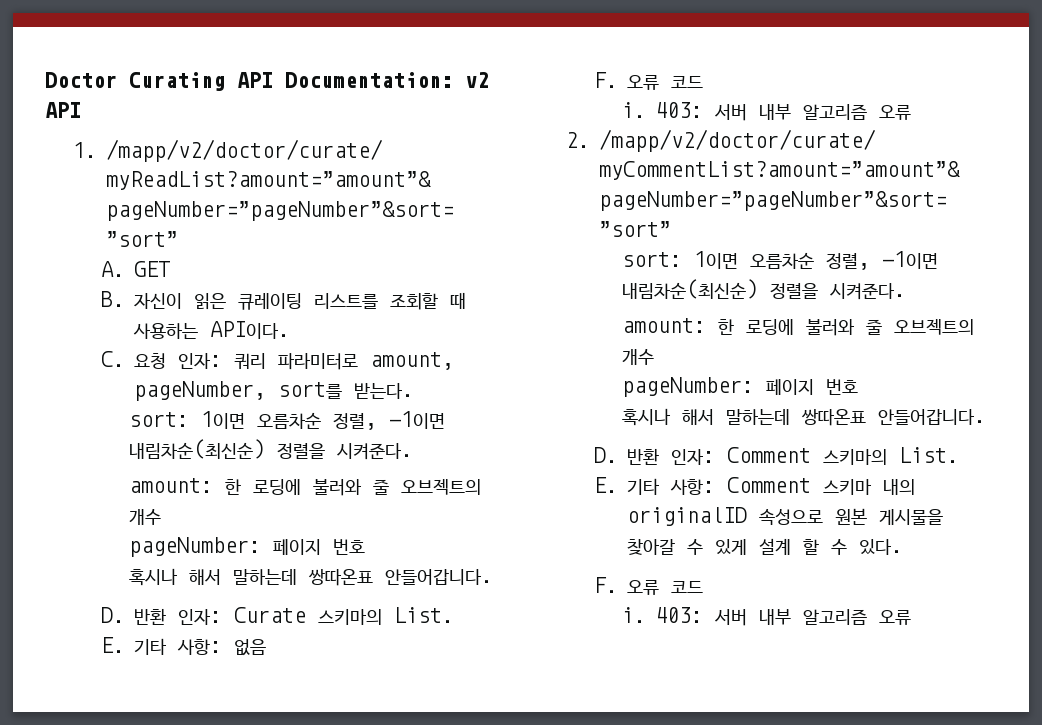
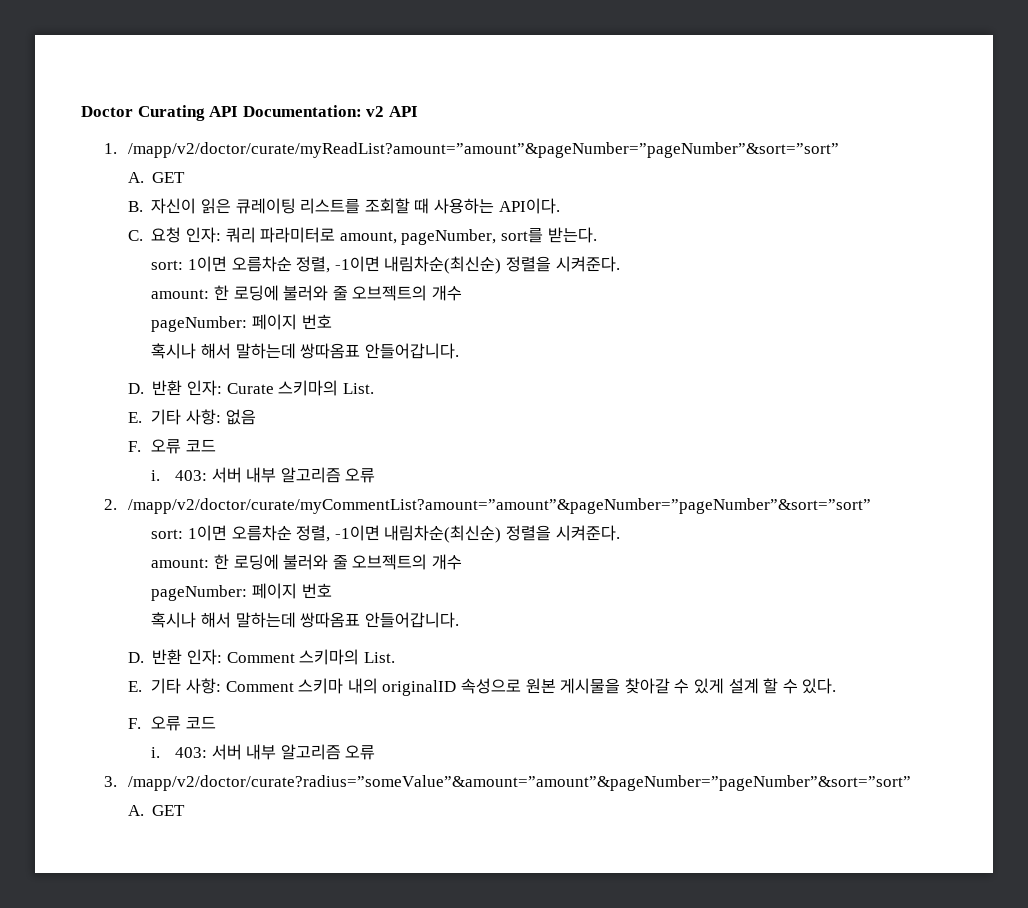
[308,569,374,586] 쌍따온표 -> [300,343,361,359] 쌍따옴표
[801,409,867,426] 쌍따온표 -> [300,612,361,628] 쌍따옴표
(912, 617) none -> [104,775,911,791] [127,805,186,816] // 3. /mapp/v2/doctor/curate?radius=”someValue”&amount=”amount”&pageNumber=”pageNumber”&sort=”sort” // A. GET

